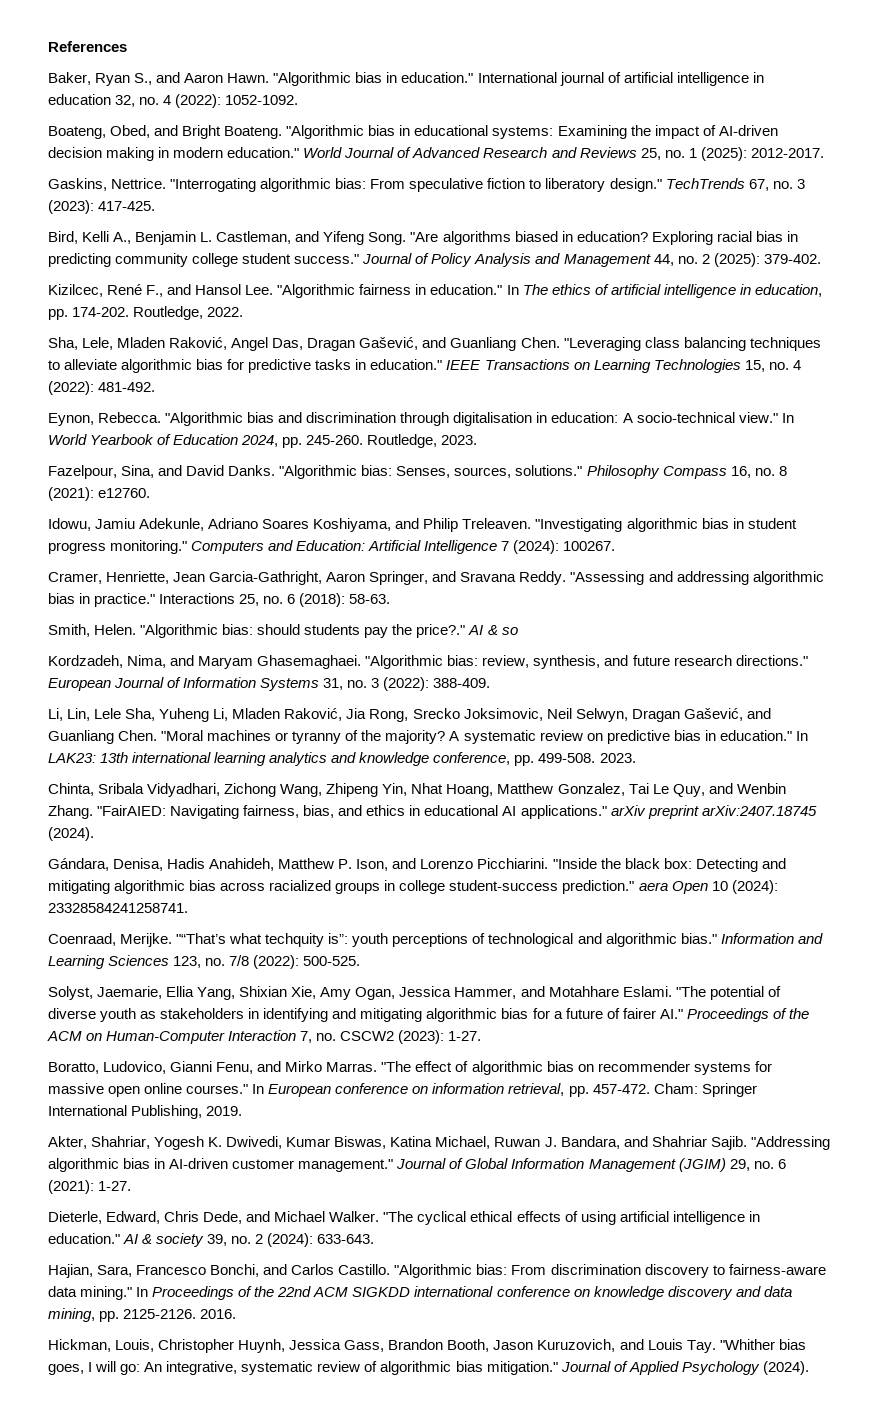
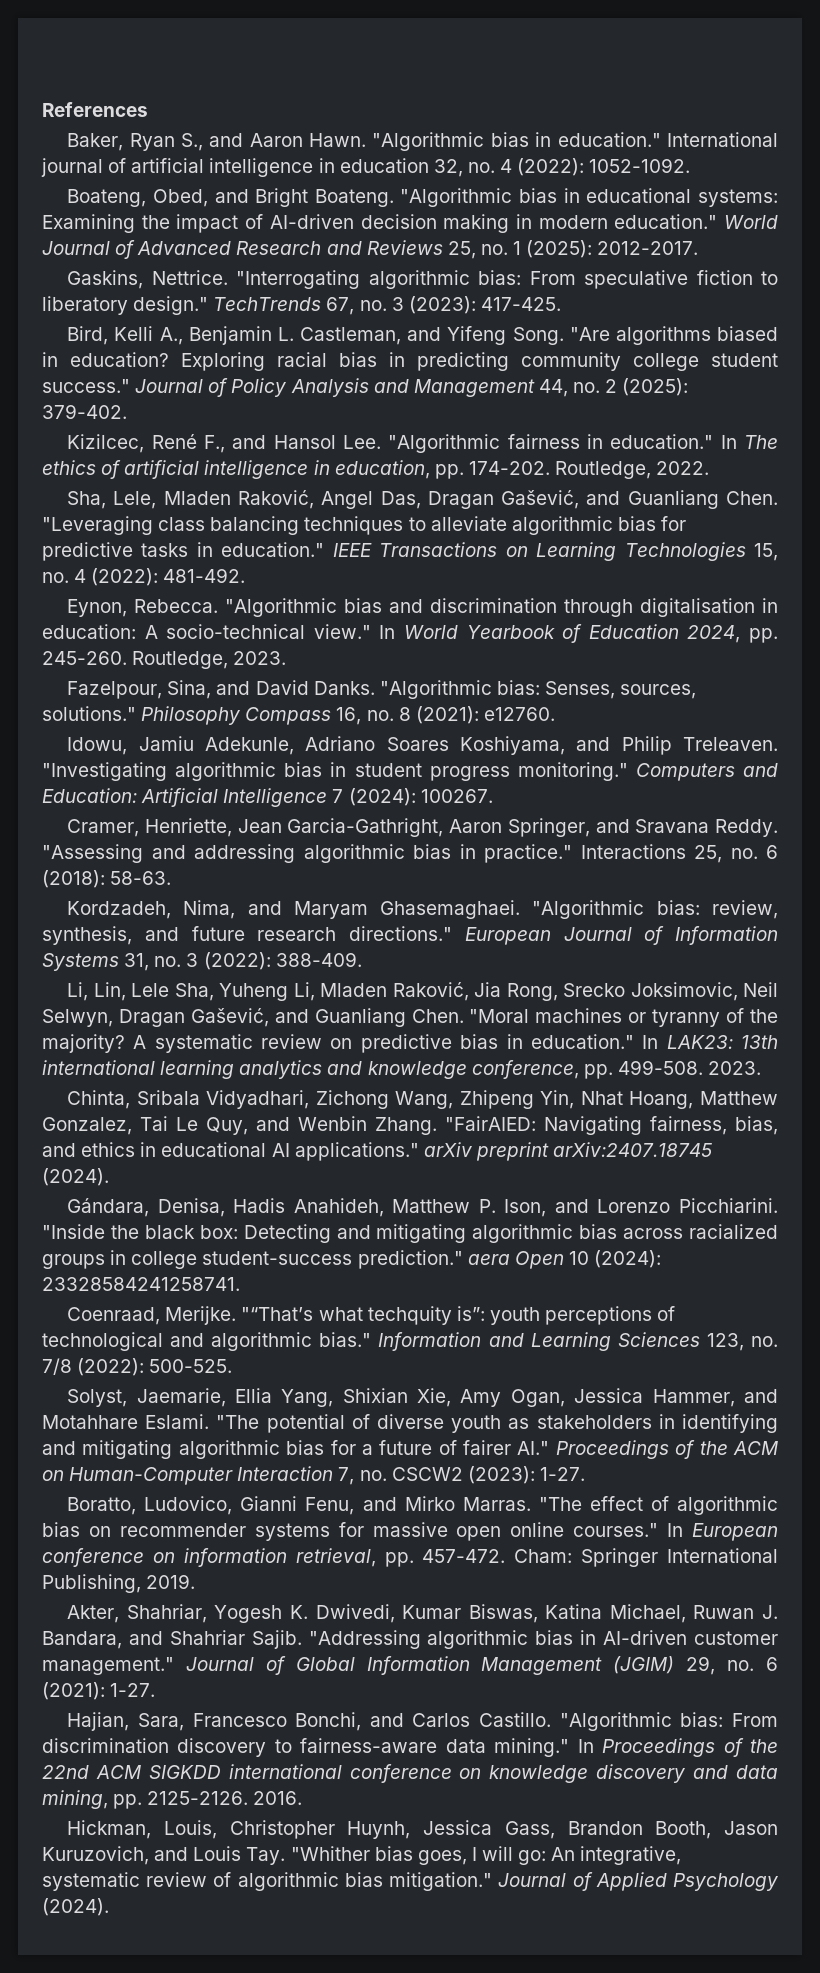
[48,624,518,638] // Smith, Helen. "Algorithmic bias: should students pay the price?." AI & so -> (172, 878) none
[48,1211,760,1225] [48,1233,375,1247] // Dieterle, Edward, Chris Dede, and Michael Walker. "The cyclical ethical effects of using artificial intelligence in education." AI & society 39, no. 2 (2024): 633-643. -> (156, 1690) none

